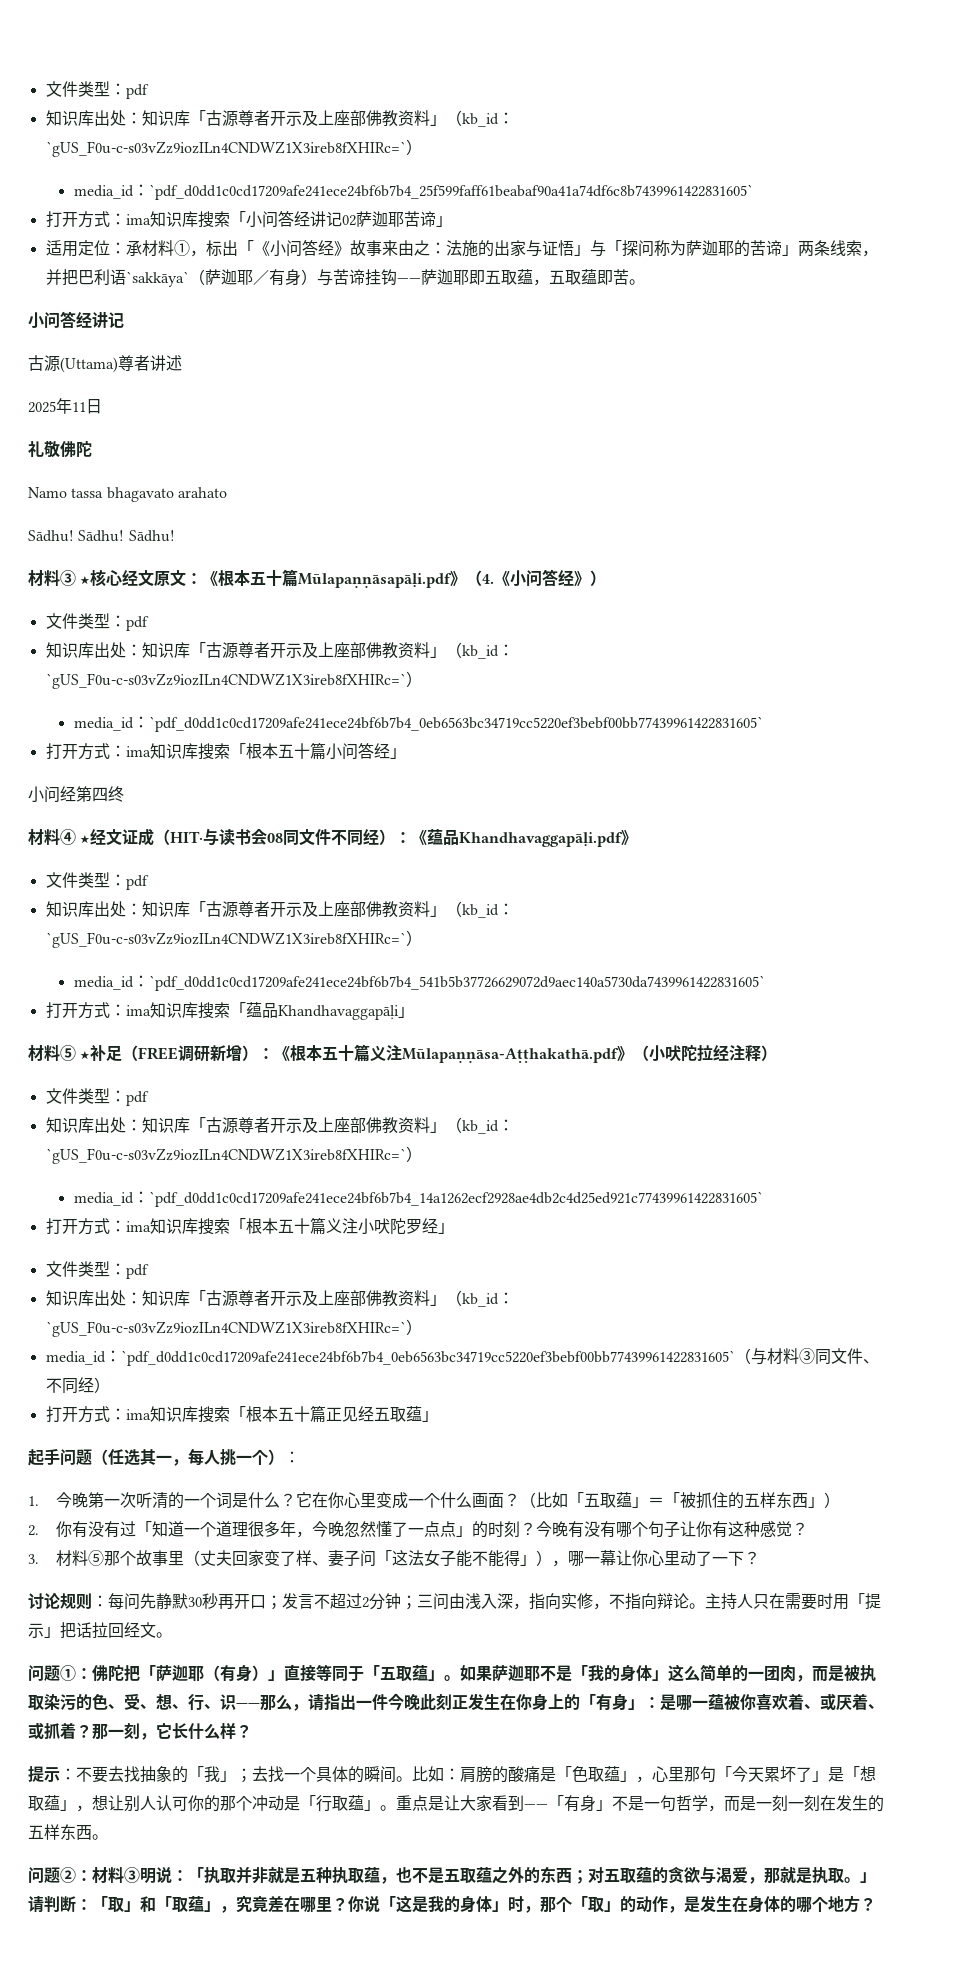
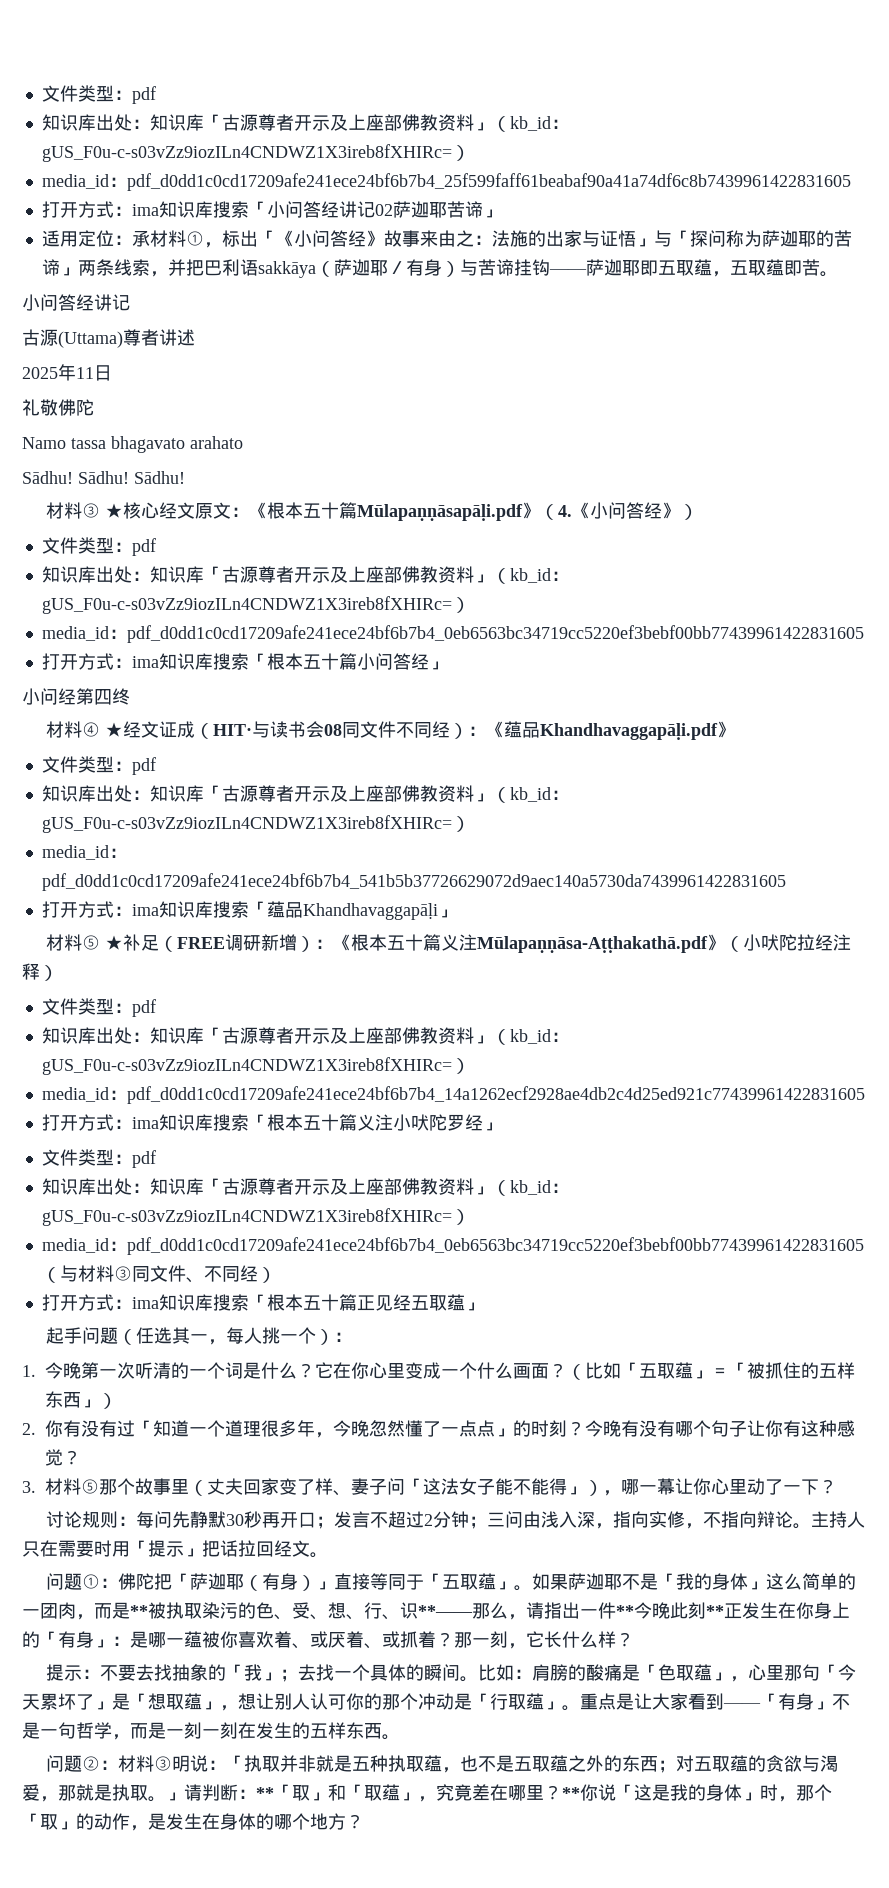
[45,139,422,157] [73,184,753,200] `gUS_F0u-c-s03vZz9iozILn4CNDWZ1X3ireb8fXHIRc=`） // media_id：`pdf_d0dd1c0cd17209afe241ece24bf6b7b4_25f599faff61beabaf90a41a74df6c8b7439961422831605` -> [41,144,470,162] [41,173,851,191] gUS_F0u-c-s03vZz9iozILn4CNDWZ1X3ireb8fXHIRc=） // media_id：pdf_d0dd1c0cd17209afe241ece24bf6b7b4_25f599faff61beabaf90a41a74df6c8b7439961422831605
[125,271,189,287] `sakkāya` -> [257,261,316,278] sakkāya
[45,671,422,689] [73,716,763,732] `gUS_F0u-c-s03vZz9iozILn4CNDWZ1X3ireb8fXHIRc=`） // media_id：`pdf_d0dd1c0cd17209afe241ece24bf6b7b4_0eb6563bc34719cc5220ef3bebf00bb77439961422831605` -> [41,596,470,614] [41,625,864,643] gUS_F0u-c-s03vZz9iozILn4CNDWZ1X3ireb8fXHIRc=） // media_id：pdf_d0dd1c0cd17209afe241ece24bf6b7b4_0eb6563bc34719cc5220ef3bebf00bb77439961422831605
[45,930,422,948] [73,975,765,991] `gUS_F0u-c-s03vZz9iozILn4CNDWZ1X3ireb8fXHIRc=`） // media_id：`pdf_d0dd1c0cd17209afe241ece24bf6b7b4_541b5b37726629072d9aec140a5730da7439961422831605` -> [41,815,470,833] [41,845,127,860] [41,873,786,891] gUS_F0u-c-s03vZz9iozILn4CNDWZ1X3ireb8fXHIRc=） // media_id：pdf_d0dd1c0cd17209afe241ece24bf6b7b4_541b5b37726629072d9aec140a5730da7439961422831605
[45,1146,422,1164] [73,1191,763,1207] `gUS_F0u-c-s03vZz9iozILn4CNDWZ1X3ireb8fXHIRc=`） // media_id：`pdf_d0dd1c0cd17209afe241ece24bf6b7b4_14a1262ecf2928ae4db2c4d25ed921c77439961422831605` -> [41,1057,470,1075] [41,1086,865,1104] gUS_F0u-c-s03vZz9iozILn4CNDWZ1X3ireb8fXHIRc=） // media_id：pdf_d0dd1c0cd17209afe241ece24bf6b7b4_14a1262ecf2928ae4db2c4d25ed921c77439961422831605
[45,1319,422,1337] [45,1350,735,1366] `gUS_F0u-c-s03vZz9iozILn4CNDWZ1X3ireb8fXHIRc=`） // media_id：`pdf_d0dd1c0cd17209afe241ece24bf6b7b4_0eb6563bc34719cc5220ef3bebf00bb77439961422831605` -> [41,1208,470,1226] [41,1237,864,1255] gUS_F0u-c-s03vZz9iozILn4CNDWZ1X3ireb8fXHIRc=） // media_id：pdf_d0dd1c0cd17209afe241ece24bf6b7b4_0eb6563bc34719cc5220ef3bebf00bb77439961422831605
(844, 1673) none -> [130,1605,148,1617] **
[236,1703,260,1708] —— -> [418,1605,473,1617] **——
(388, 1702) none -> [616,1605,634,1617] **
(452, 1702) none -> [706,1605,724,1617] **
(92, 1904) none -> [256,1787,274,1799] **
(348, 1904) none -> [562,1787,580,1799] **

